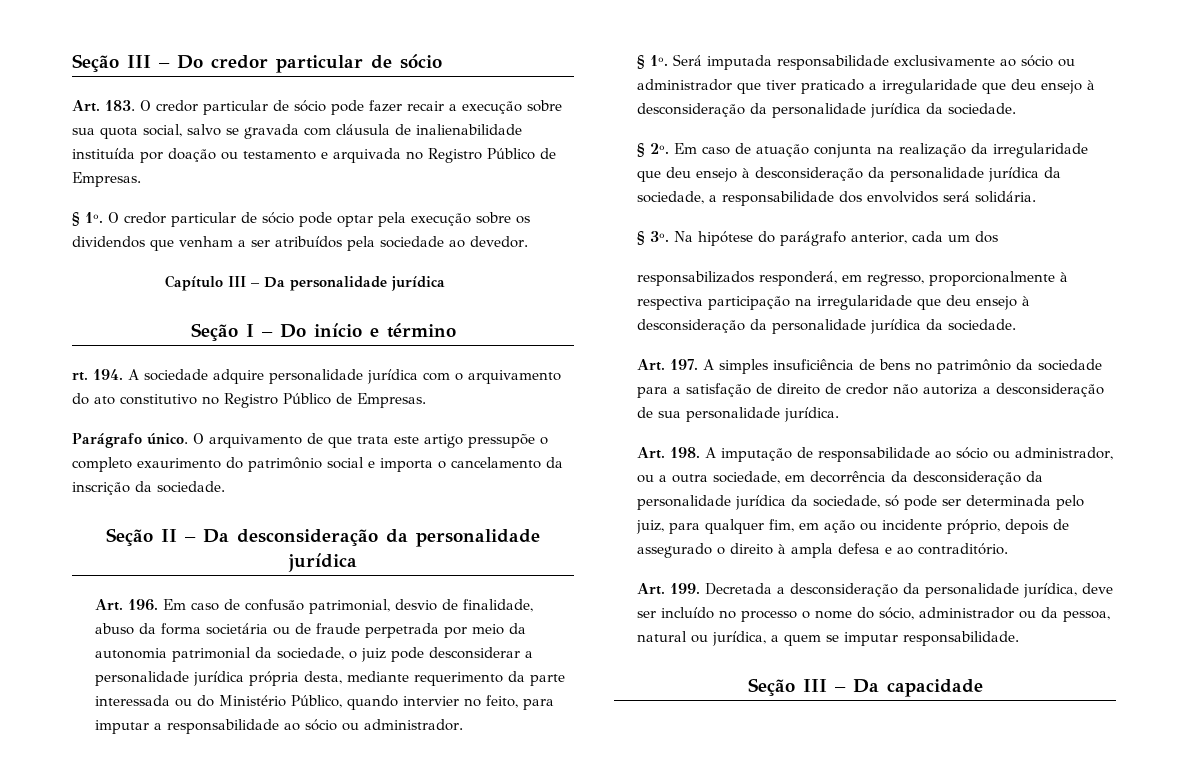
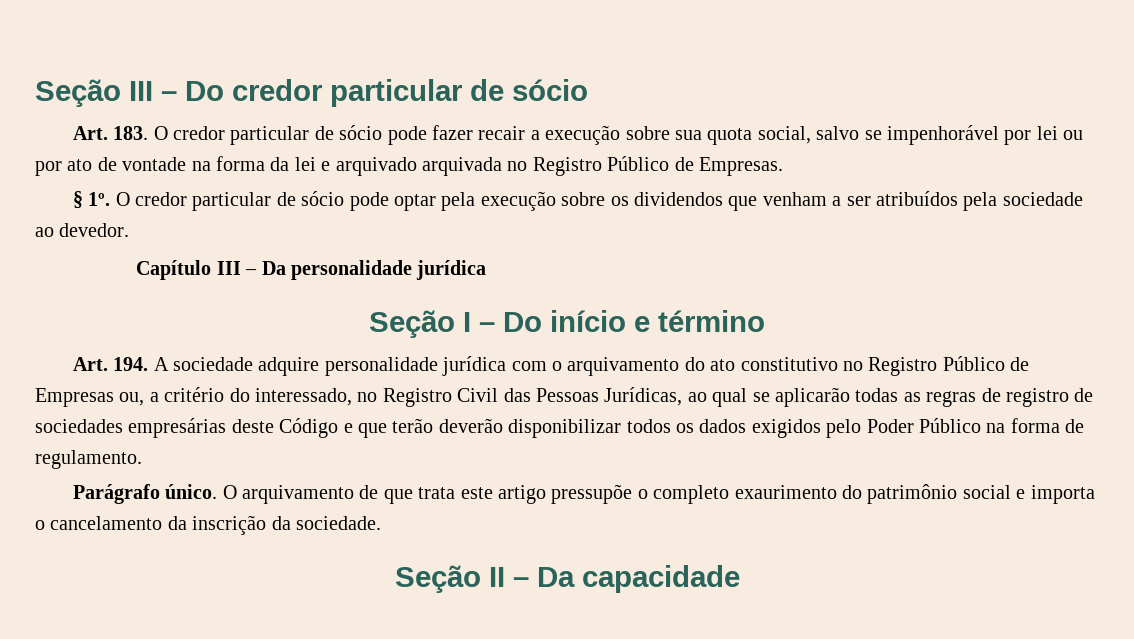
[244,124,522,139] [72,148,328,163] gravada com cláusula de inalienabilidade instituída por doação ou testamento e -> [886,125,1084,145] [35,156,417,176] impenhorável por lei ou por ato de vontade na forma da lei e arquivado
[72,372,88,381] rt. -> [72,357,108,371] Art.
[357,393,426,408] Empresas. -> [35,387,1094,407] [35,418,1085,438] [35,450,142,469] Empresas ou, a critério do interessado, no Registro Civil das Pessoas Jurídicas, ao qual se aplicarão todas as regras de registro de sociedades empresárias deste Código e que terão deverão disponibilizar todos os dados exigidos pelo Poder Público na forma de regulamento.
[237,529,540,547] [288,553,357,572] [95,599,534,614] [95,623,527,638] [95,647,534,662] [95,671,566,686] [95,695,555,710] [95,719,464,734] [637,54,1076,70] [637,79,1096,94] [637,103,1017,118] [637,143,1089,158] [637,167,1062,182] [637,191,1037,206] [637,231,999,246] [637,271,1069,286] [637,295,1031,310] [637,319,1017,334] [637,359,1103,374] [637,383,1105,398] [637,407,840,422] [637,447,1114,462] [637,471,1044,485] [637,495,1085,510] [636,519,1070,534] [637,543,1009,558] [637,583,1114,598] [637,607,1111,622] [637,631,1020,646] [747,678,879,696] desconsideração da personalidade jurídica // Art. 196. Em caso de confusão patrimonial, desvio de finalidade, abuso da forma societária ou de fraude perpetrada por meio da autonomia patrimonial da sociedade, o juiz pode desconsiderar a personalidade jurídica própria desta, mediante requerimento da parte interessada ou do Ministério Público, quando intervier no feito, para imputar a responsabilidade ao sócio ou administrador. // § 1º. Será imputada responsabilidade exclusivamente ao sócio ou administrador que tiver praticado a irregularidade que deu ensejo à desconsideração da personalidade jurídica da sociedade. // § 2º. Em caso de atuação conjunta na realização da irregularidade que deu ensejo à desconsideração da personalidade jurídica da sociedade, a responsabilidade dos envolvidos será solidária. // § 3º. Na hipótese do parágrafo anterior, cada um dos // responsabilizados responderá, em regresso, proporcionalmente à respectiva participação na irregularidade que deu ensejo à desconsideração da personalidade jurídica da sociedade. // Art. 197. A simples insuficiência de bens no patrimônio da sociedade para a satisfação de direito de credor não autoriza a desconsideração de sua personalidade jurídica. // Art. 198. A imputação de responsabilidade ao sócio ou administrador, ou a outra sociedade, em decorrência da desconsideração da personalidade jurídica da sociedade, só pode ser determinada pelo juiz, para qualquer fim, em ação ou incidente próprio, depois de assegurado o direito à ampla defesa e ao contraditório. // Art. 199. Decretada a desconsideração da personalidade jurídica, deve ser incluído no processo o nome do sócio, administrador ou da pessoa, natural ou jurídica, a quem se imputar responsabilidade. // Seção III – Da -> (575, 577) none

